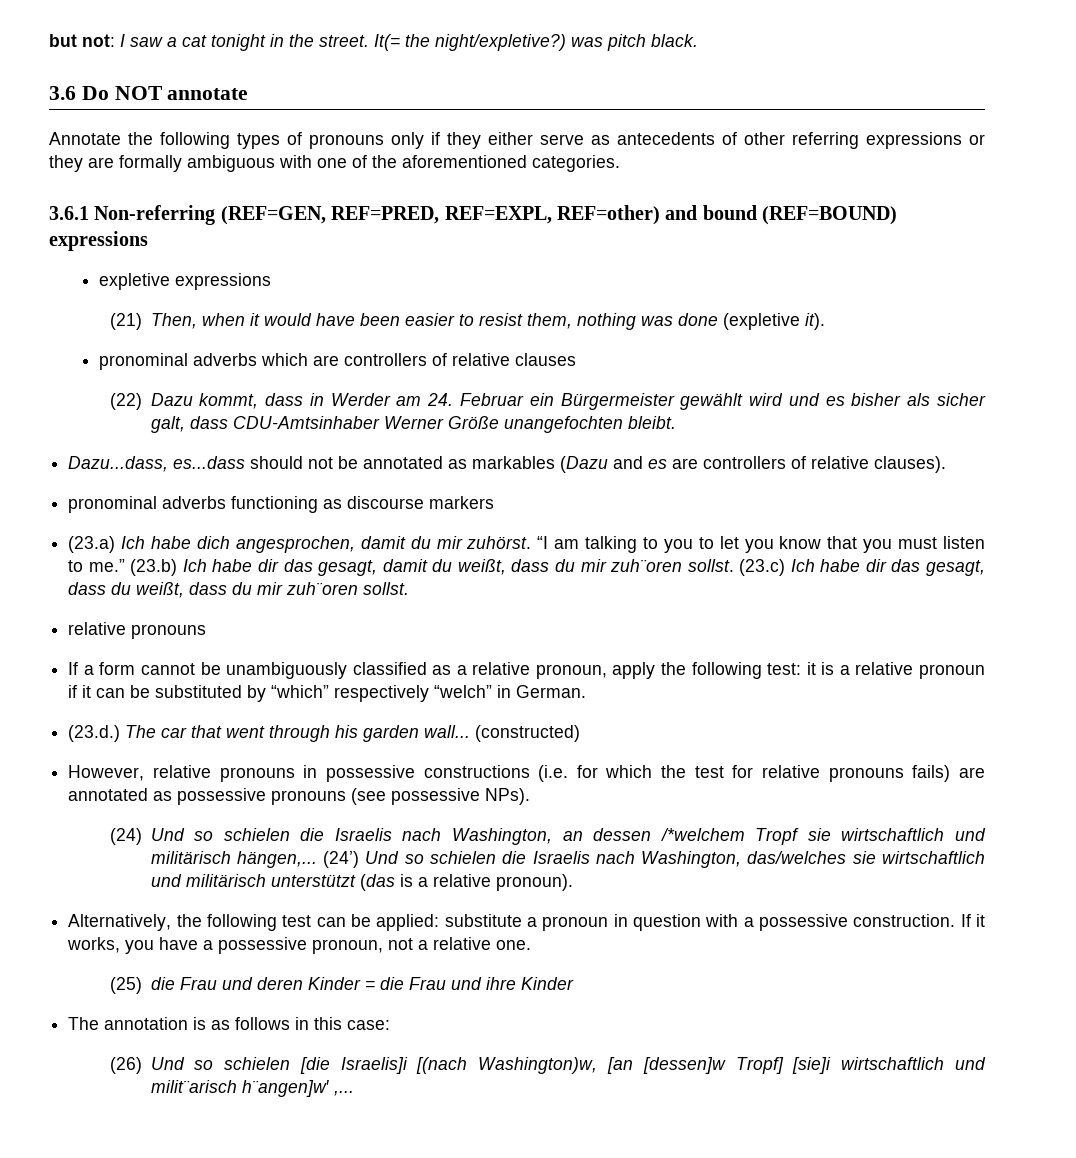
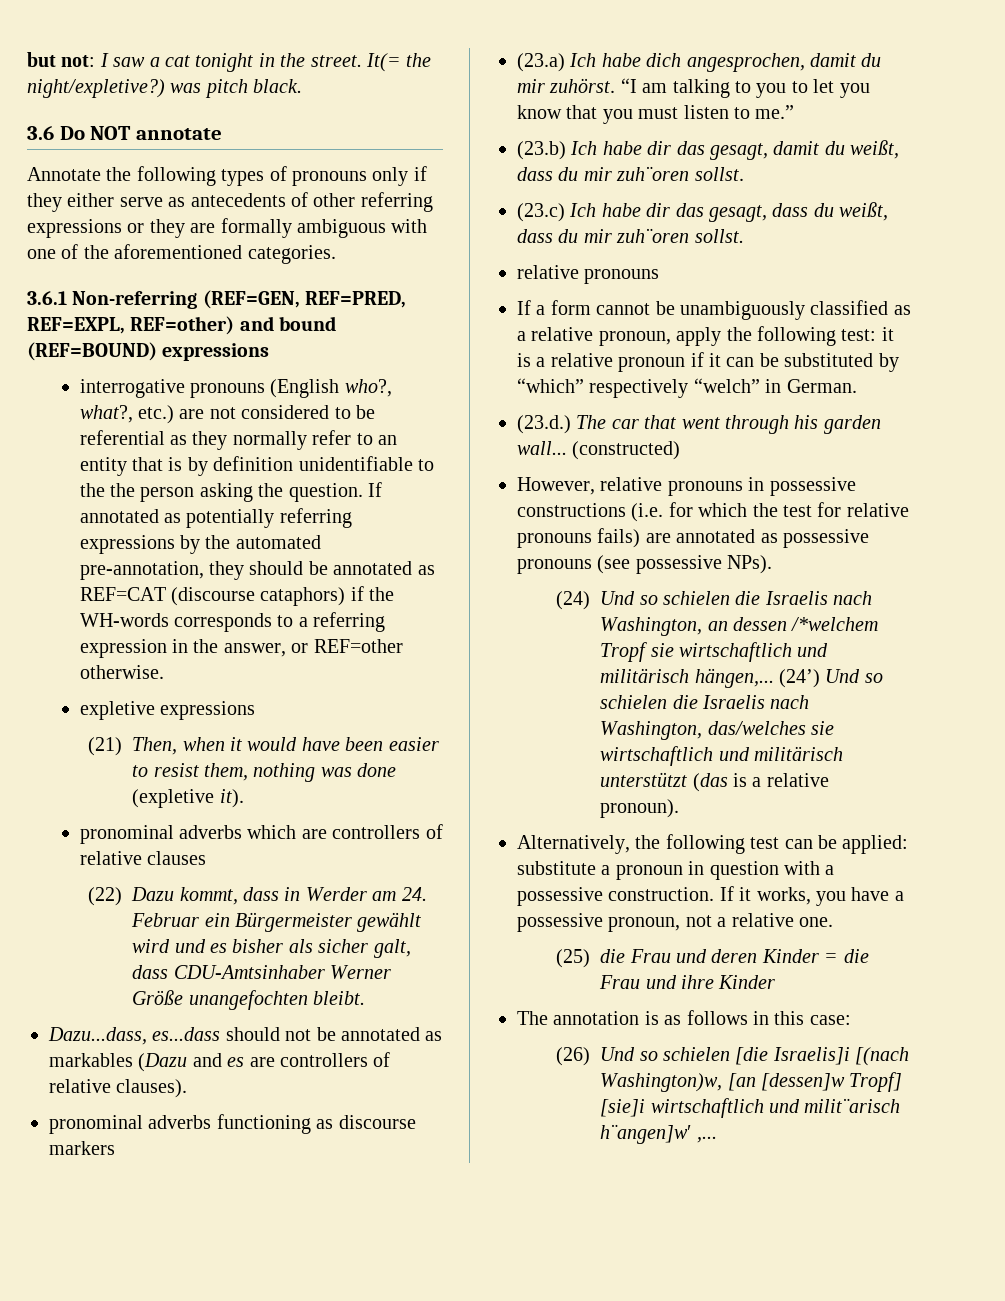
(148, 241) none -> [79,379,392,398] [79,405,376,424] [79,430,398,450] [79,456,435,476] [79,482,383,502] [79,508,352,528] [79,535,321,554] [79,561,435,580] [79,586,395,606] [79,612,386,632] [79,639,403,658] [79,665,164,679] // interrogative pronouns (English who?, what?, etc.) are not considered to be referential as they normally refer to an entity that is by definition unidentifiable to the the person asking the question. If annotated as potentially referring expressions by the automated pre-annotation, they should be annotated as REF=CAT (discourse cataphors) if the WH-words corresponds to a referring expression in the answer, or REF=other otherwise.
(125, 565) none -> (795, 112) //
(734, 565) none -> (744, 174) //

